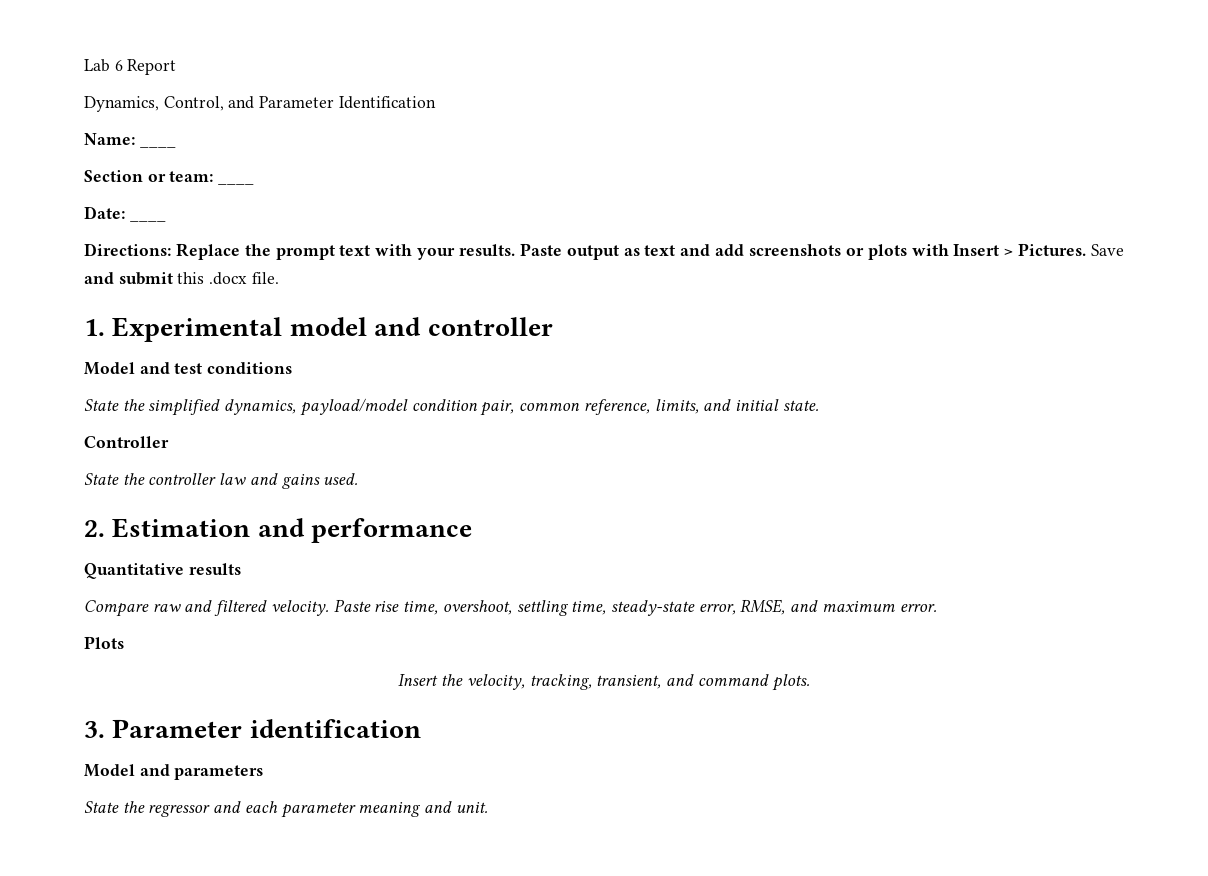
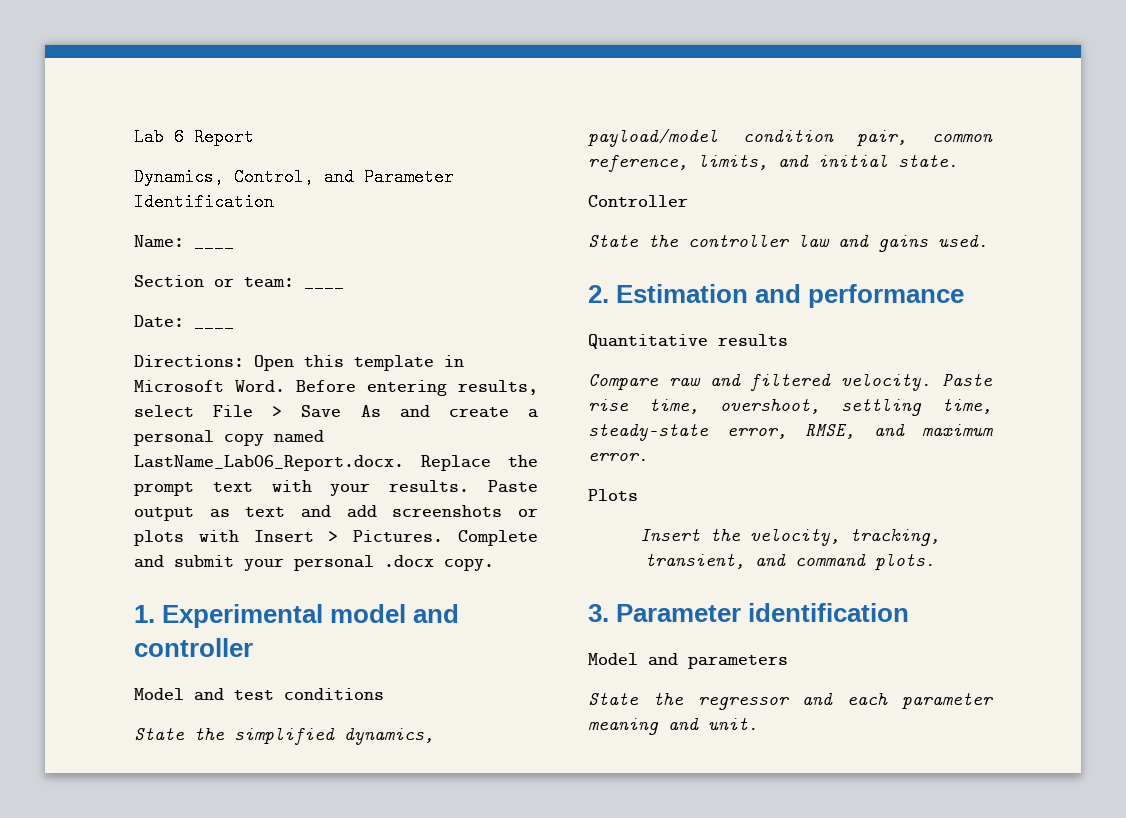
(171, 249) none -> [254,355,464,371] [134,380,538,396] [134,405,538,418] [134,430,324,446] [134,455,404,471] Open this template in Microsoft Word. Before entering results, select File > Save As and create a personal copy named LastName_Lab06_Report.docx.
[1091,244,1125,256] Save -> [458,530,538,546] Complete
[177,272,279,285] this .docx file. -> [244,555,494,571] your personal .docx copy.

